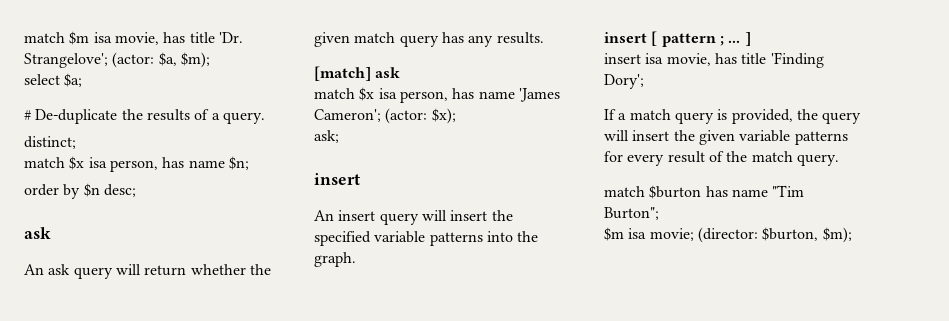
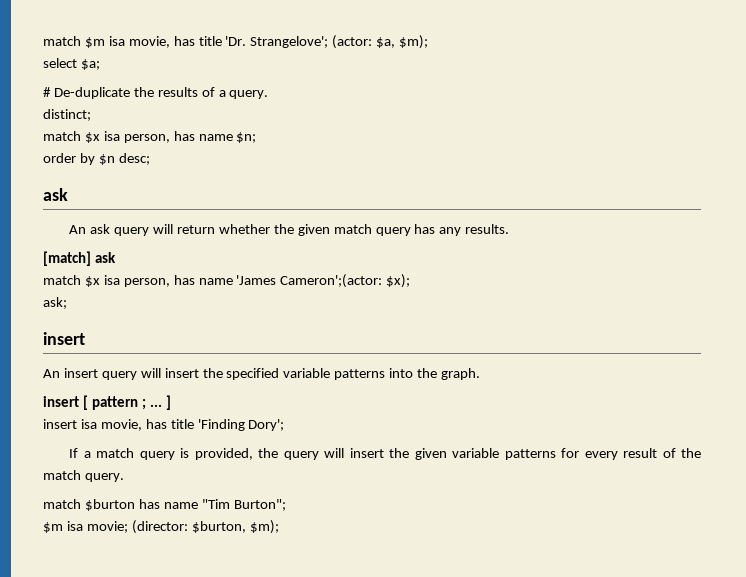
[314,108,428,124] Cameron'; (actor: -> [280,274,383,288] Cameron';(actor:

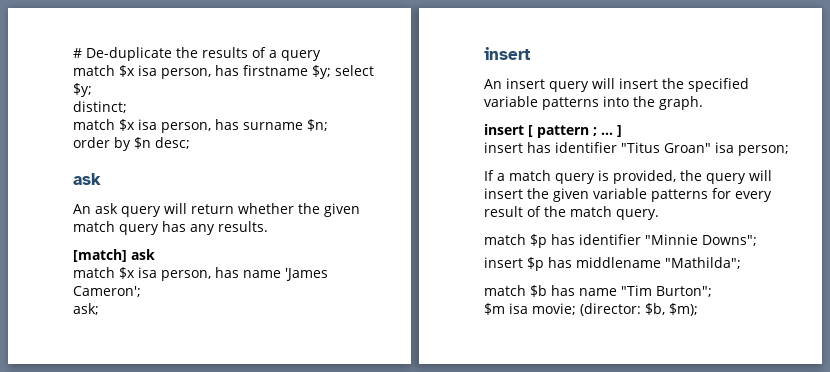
[43,35,429,49] [43,58,100,70] match $m isa movie, has title 'Dr. Strangelove'; (actor: $a, $m); // select $a; // -> (73, 53) none
[229,90,269,99] query. -> [281,50,321,61] [73,65,374,79] [73,83,92,97] query // match $x isa person, has firstname $y; select $y;
[198,134,233,141] name -> [243,122,303,130] surname
[280,274,411,288] Cameron';(actor: $x); -> [73,286,141,297] Cameron';
[80,419,285,431] isa movie, has title 'Finding Dory'; -> [527,142,789,156] has identifier "Titus Groan" isa person;
[84,499,135,511] $burton -> [530,234,757,248] [484,257,741,271] [484,285,547,297] $p has identifier "Minnie Downs"; // insert $p has middlename "Mathilda"; // match $b
[191,521,246,533] $burton, -> [645,303,665,315] $b,

